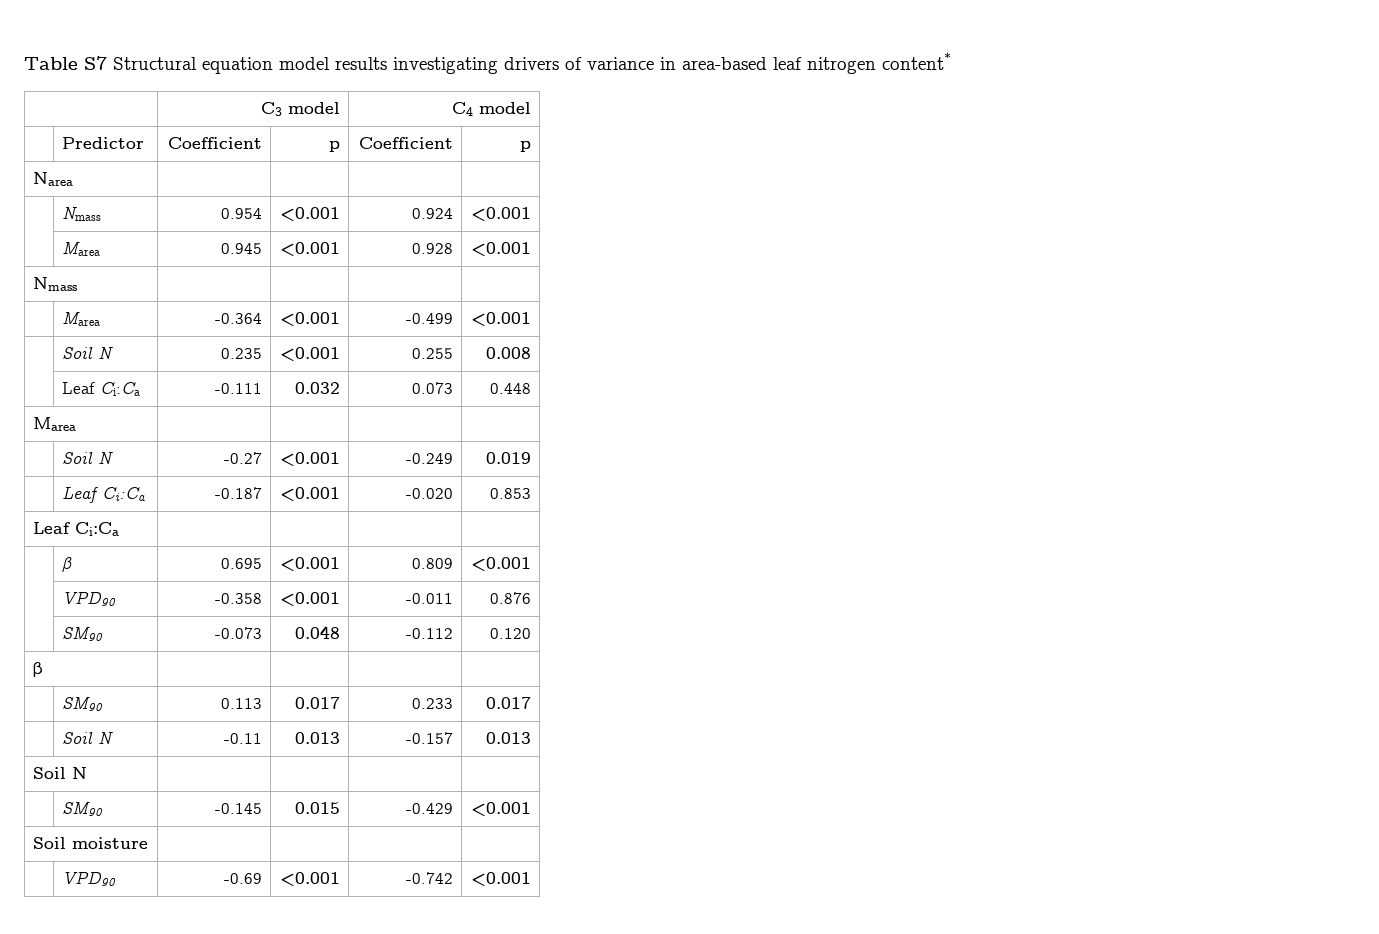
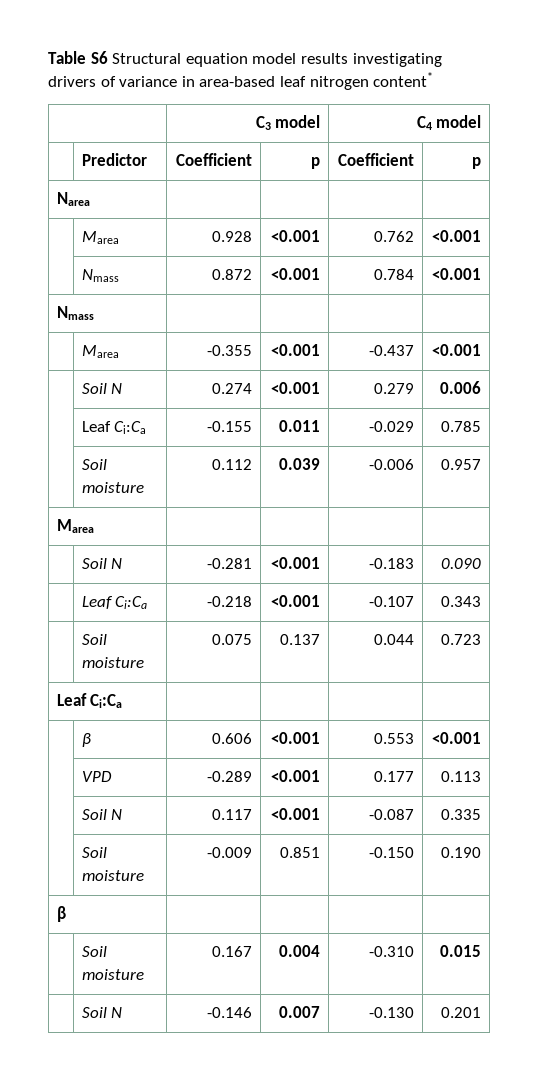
[84,56,107,70] S7 -> [90,51,108,64] S6
[61,206,101,221] [221,208,263,219] [280,207,341,221] [412,208,454,219] [471,207,532,221] [61,241,100,256] [221,243,263,254] [280,242,341,256] [412,243,454,254] Nmass | 0.954 | <0.001 | 0.924 | <0.001 // | Marea | 0.945 | <0.001 | 0.928 -> [81,231,119,244] [212,231,253,242] [271,230,321,242] [374,231,415,242] [432,230,482,242] [81,269,119,282] [212,269,253,280] [271,268,321,280] [374,269,415,280] Marea | 0.928 | <0.001 | 0.762 | <0.001 // | Nmass | 0.872 | <0.001 | 0.784
[215,313,263,324] [280,312,341,326] [406,313,454,324] -0.364 | <0.001 | -0.499 -> [207,345,253,356] [271,344,321,356] [369,345,415,356] -0.355 | <0.001 | -0.437
[221,348,263,359] [280,347,341,361] [412,348,454,359] [486,347,532,359] [61,382,140,396] [215,383,263,394] [295,382,341,394] [412,382,454,394] [490,383,532,394] 0.235 | <0.001 | 0.255 | 0.008 // | Leaf Ci:Ca | -0.111 | 0.032 | 0.073 | 0.448 -> [212,383,253,394] [271,382,321,394] [374,383,415,394] [440,381,482,394] [81,421,147,434] [207,421,253,432] [279,420,321,432] [369,421,415,432] [441,421,482,432] [81,459,107,470] [81,482,144,493] [212,459,253,470] [279,458,321,470] [369,459,415,470] [441,459,482,470] 0.274 | <0.001 | 0.279 | 0.006 // | Leaf Ci:Ca | -0.155 | 0.011 | -0.029 | 0.785 // | Soil moisture | 0.112 | 0.039 | -0.006 | 0.957
[224,452,263,464] [280,452,341,466] [406,453,454,464] [486,452,532,464] [61,486,146,503] [215,487,263,499] [280,487,341,501] [406,488,454,499] [490,488,532,499] -0.27 | <0.001 | -0.249 | 0.019 // | Leaf Ci:Ca | -0.187 | <0.001 | -0.020 | 0.853 -> [207,558,253,569] [271,557,321,569] [369,558,415,569] [441,558,482,569] [81,596,148,609] [207,596,253,607] [271,595,321,607] [369,596,415,607] [441,596,482,607] [81,634,107,645] [81,657,144,668] [212,634,253,645] [280,634,321,645] [374,634,415,645] [441,634,482,645] -0.281 | <0.001 | -0.183 | 0.090 // | Leaf Ci:Ca | -0.218 | <0.001 | -0.107 | 0.343 // | Soil moisture | 0.075 | 0.137 | 0.044 | 0.723
[221,558,263,569] [280,557,341,571] [412,558,454,569] [471,557,532,571] [61,591,116,606] [215,593,263,604] [280,592,341,606] [406,593,454,604] [490,592,532,604] [61,626,103,641] [215,627,263,639] [295,626,341,639] [406,628,454,639] [490,628,532,639] [32,662,43,677] [61,696,103,711] [221,698,263,709] [295,697,341,709] [412,698,454,709] [486,697,532,709] [61,731,113,744] [224,733,263,744] [295,732,341,744] [406,732,454,744] [486,732,532,744] [32,767,87,779] [61,801,103,816] [215,803,263,814] [295,802,341,814] [406,803,454,814] [471,802,532,816] [32,837,148,849] [61,871,116,886] [224,873,263,884] [280,872,341,886] [406,872,454,884] [471,872,532,886] 0.695 | <0.001 | 0.809 | <0.001 // | VPD90 | -0.358 | <0.001 | -0.011 | 0.876 // | SM90 | -0.073 | 0.048 | -0.112 | 0.120 // β | | | | // | SM90 | 0.113 | 0.017 | 0.233 | 0.017 // | Soil N | -0.11 | 0.013 | -0.157 | 0.013 // Soil N | | | | // | SM90 | -0.145 | 0.015 | -0.429 | <0.001 // Soil moisture | | | | // | VPD90 | -0.69 | <0.001 | -0.742 | <0.001 -> [212,733,253,744] [271,732,321,744] [374,733,415,744] [432,732,482,744] [81,771,112,782] [207,771,253,782] [271,770,321,782] [374,771,415,782] [441,771,482,782] [81,809,123,820] [212,809,253,820] [271,808,321,820] [369,809,415,820] [441,809,482,820] [81,847,107,858] [81,870,144,881] [207,847,253,858] [280,847,321,858] [369,847,415,858] [441,847,482,858] [56,906,66,922] [81,946,107,957] [81,969,144,980] [212,946,253,957] [279,945,321,957] [369,946,415,957] [440,945,482,957] [81,1007,123,1018] [207,1007,253,1018] [279,1006,321,1018] [369,1007,415,1018] [441,1007,482,1018] 0.606 | <0.001 | 0.553 | <0.001 // | VPD | -0.289 | <0.001 | 0.177 | 0.113 // | Soil N | 0.117 | <0.001 | -0.087 | 0.335 // | Soil moisture | -0.009 | 0.851 | -0.150 | 0.190 // β | | | | // | Soil moisture | 0.167 | 0.004 | -0.310 | 0.015 // | Soil N | -0.146 | 0.007 | -0.130 | 0.201

